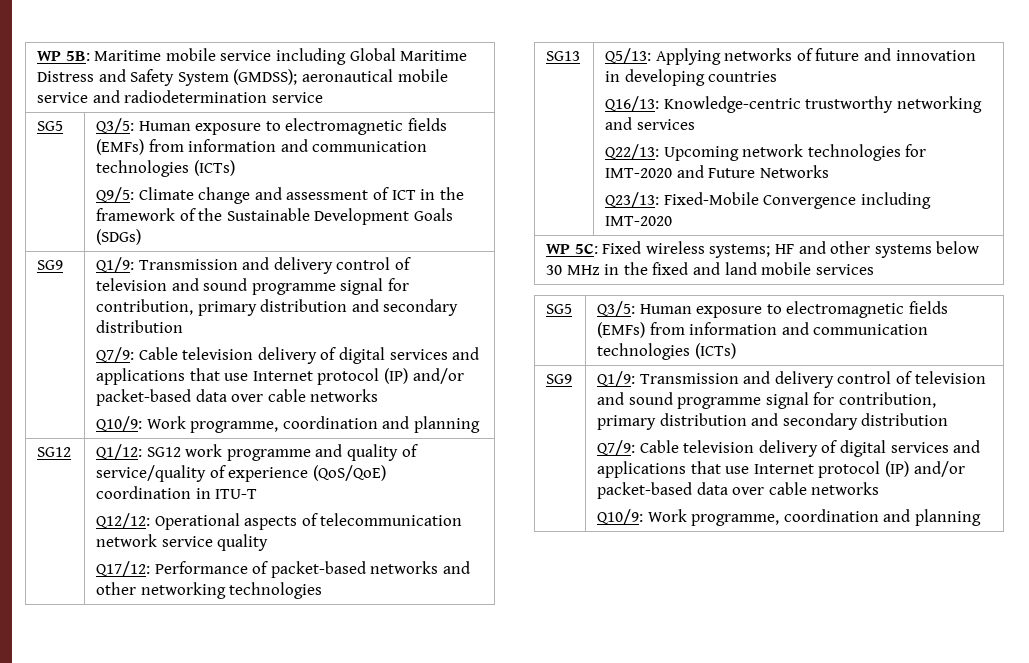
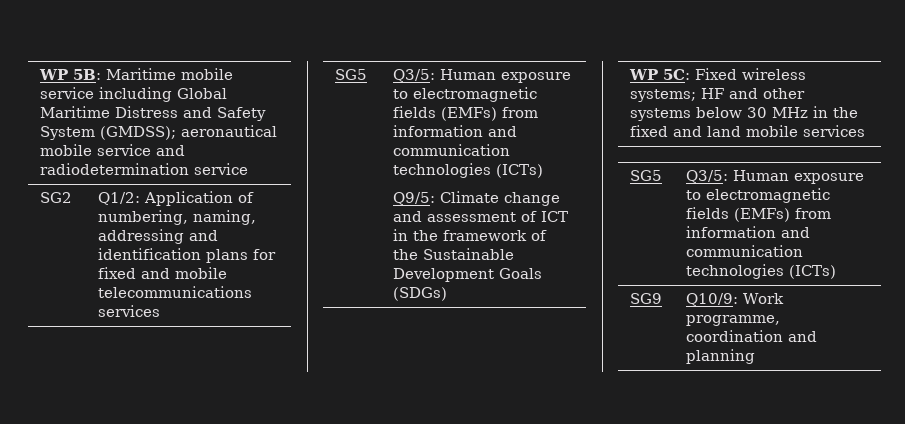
(323, 97) none -> [39,192,72,203] [97,191,254,206] [97,210,256,225] [97,229,218,244] [97,248,276,263] [97,267,227,279] [97,286,252,298] [97,305,160,317] // SG2 | Q1/2: Application of numbering, naming, addressing and identification plans for fixed and mobile telecommunications services
[37,260,64,270] [96,257,412,274] [96,278,410,295] [96,299,459,316] [96,320,184,333] [96,347,480,364] [96,368,464,385] [96,389,379,406] [96,416,481,433] [37,447,72,457] [96,444,418,461] [96,465,386,482] [96,486,258,499] [96,513,463,530] [96,534,269,551] [96,561,471,578] [96,582,323,599] [546,51,581,61] [605,48,976,65] [605,69,778,86] [605,96,982,113] [605,117,695,130] [605,144,927,161] [605,165,829,178] [605,192,931,209] [605,216,673,226] // SG9 | Q1/9: Transmission and delivery control of television and sound programme signal for contribution, primary distribution and secondary distribution // Q7/9: Cable television delivery of digital services and applications that use Internet protocol (IP) and/or packet-based data over cable networks // Q10/9: Work programme, coordination and planning // SG12 | Q1/12: SG12 work programme and quality of service/quality of experience (QoS/QoE) coordination in ITU-T // Q12/12: Operational aspects of telecommunication network service quality // Q17/12: Performance of packet-based networks and other networking technologies // SG13 | Q5/13: Applying networks of future and innovation in developing countries // Q16/13: Knowledge-centric trustworthy networking and services // Q22/13: Upcoming network technologies for IMT-2020 and Future Networks // Q23/13: Fixed-Mobile Convergence including IMT-2020 -> (447, 294) none
[597,371,986,388] [597,392,937,409] [597,413,949,430] [597,440,981,457] [597,461,965,478] [597,482,880,499] Q1/9: Transmission and delivery control of television and sound programme signal for contribution, primary distribution and secondary distribution // Q7/9: Cable television delivery of digital services and applications that use Internet protocol (IP) and/or packet-based data over cable networks // -> (662, 298) none

